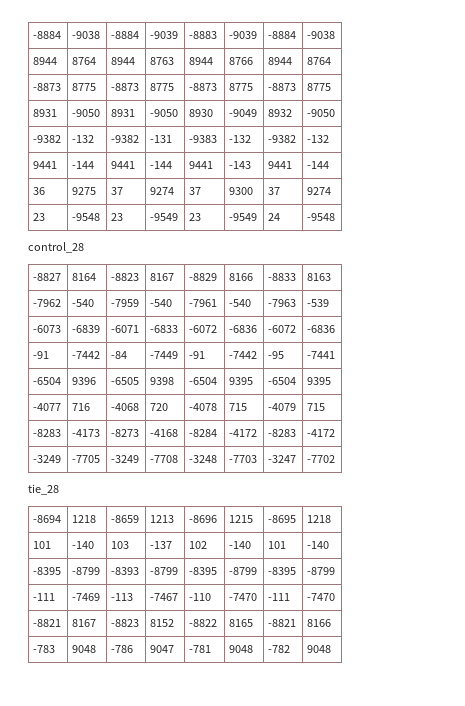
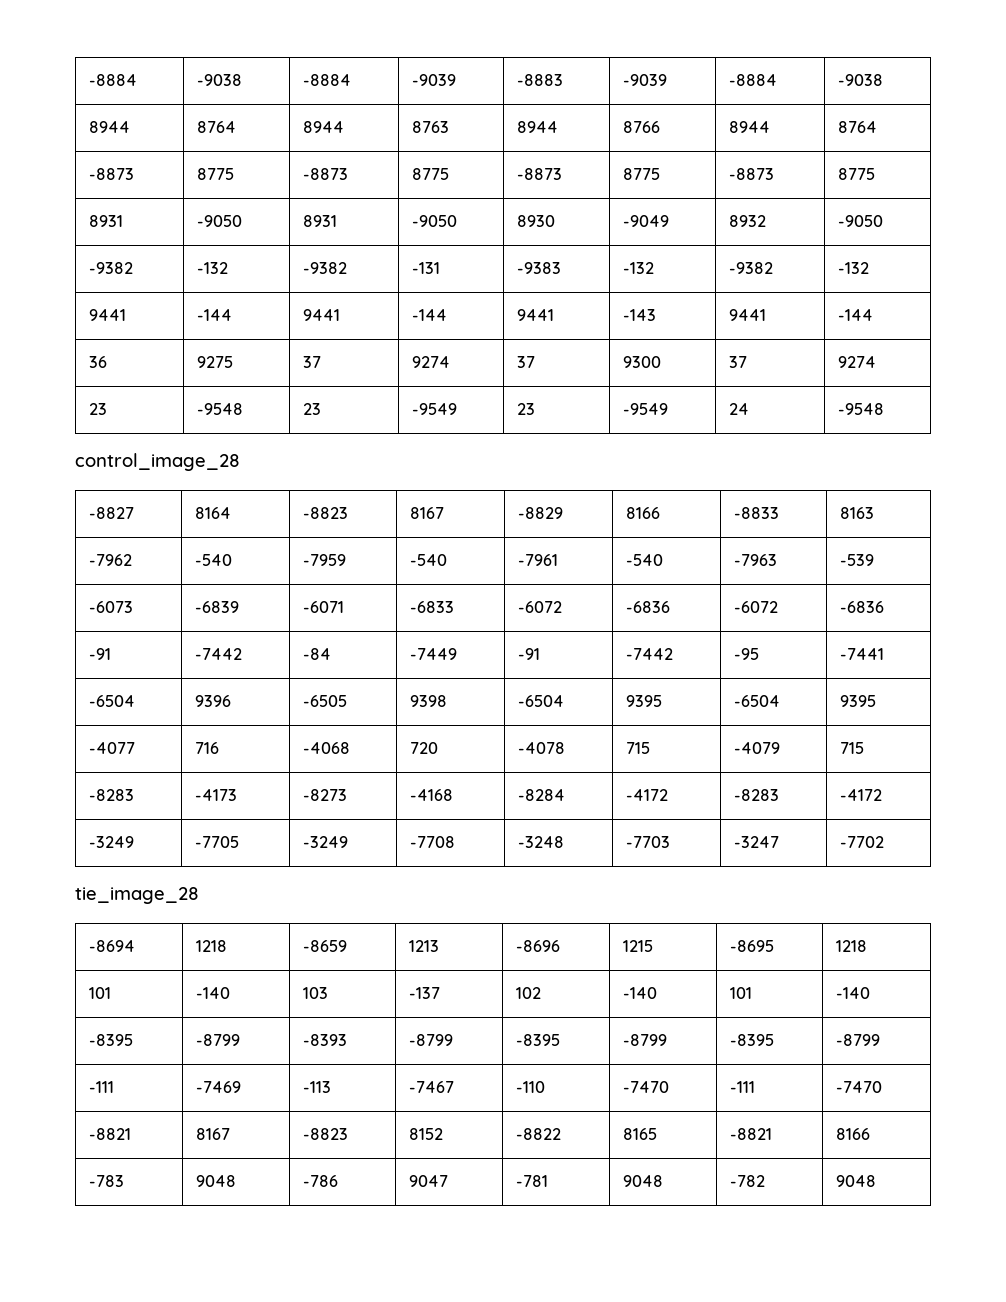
[28,242,84,253] control_28 -> [75,453,240,471] control_image_28
[28,484,59,495] tie_28 -> [75,887,199,904] tie_image_28

